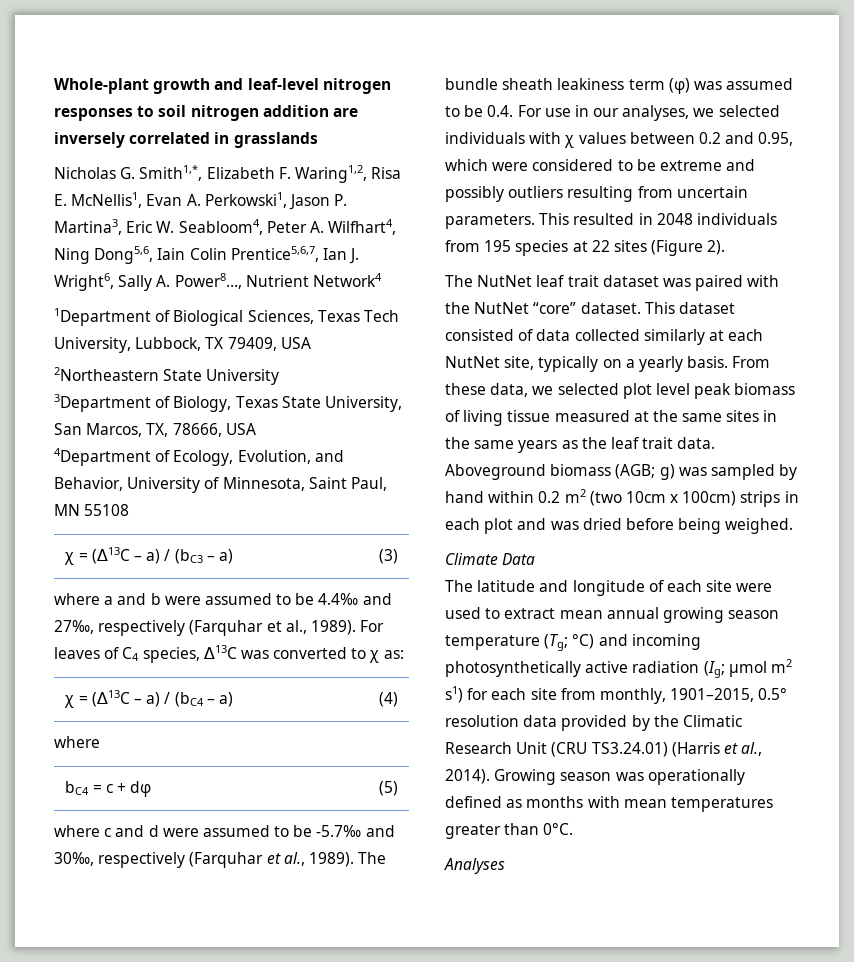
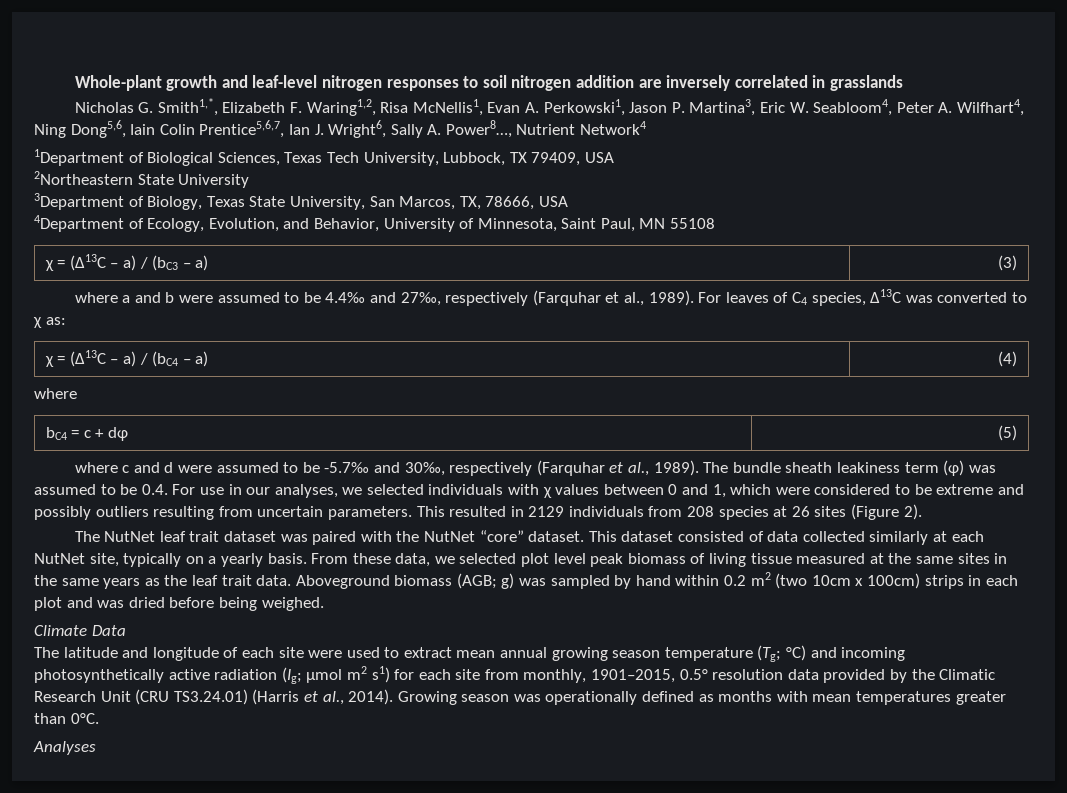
[54,194,67,206] E. -> (409, 107) none
[698,132,794,146] 0.2 and 0.95, -> [668,484,726,498] 0 and 1,
[656,213,693,225] 2048 -> [528,506,565,517] 2129
[484,240,512,252] 195 -> [687,506,715,517] 208
[591,240,610,252] 22 -> [791,506,810,517] 26

